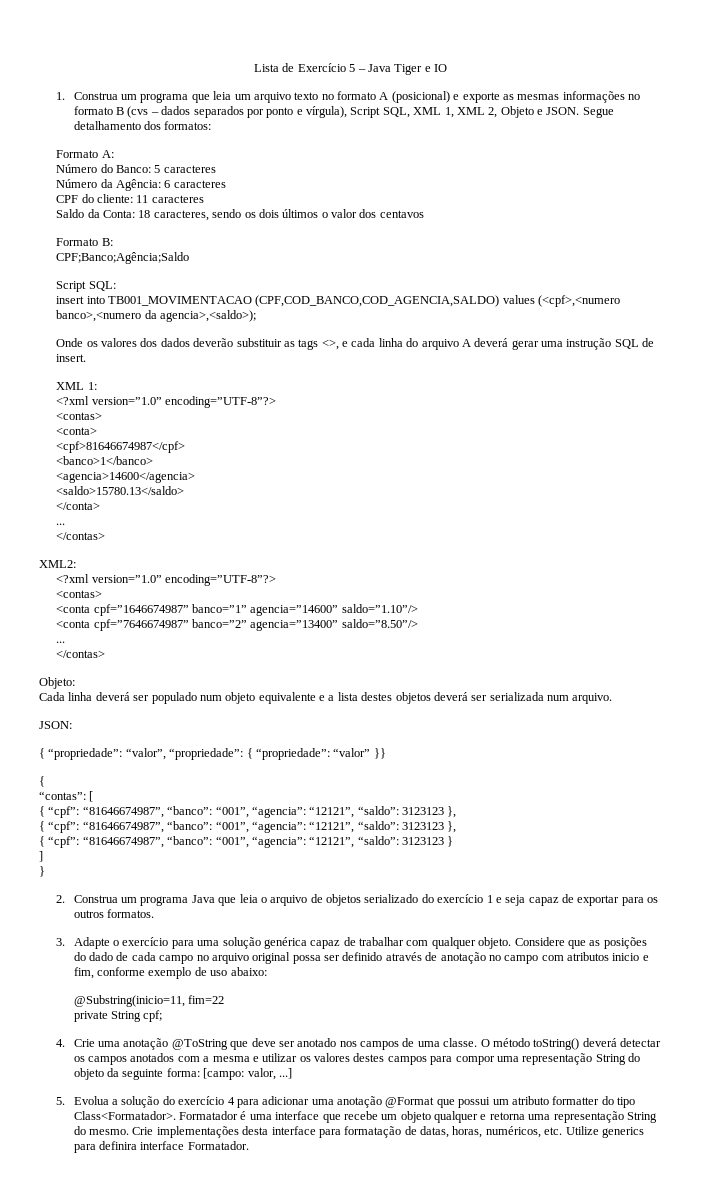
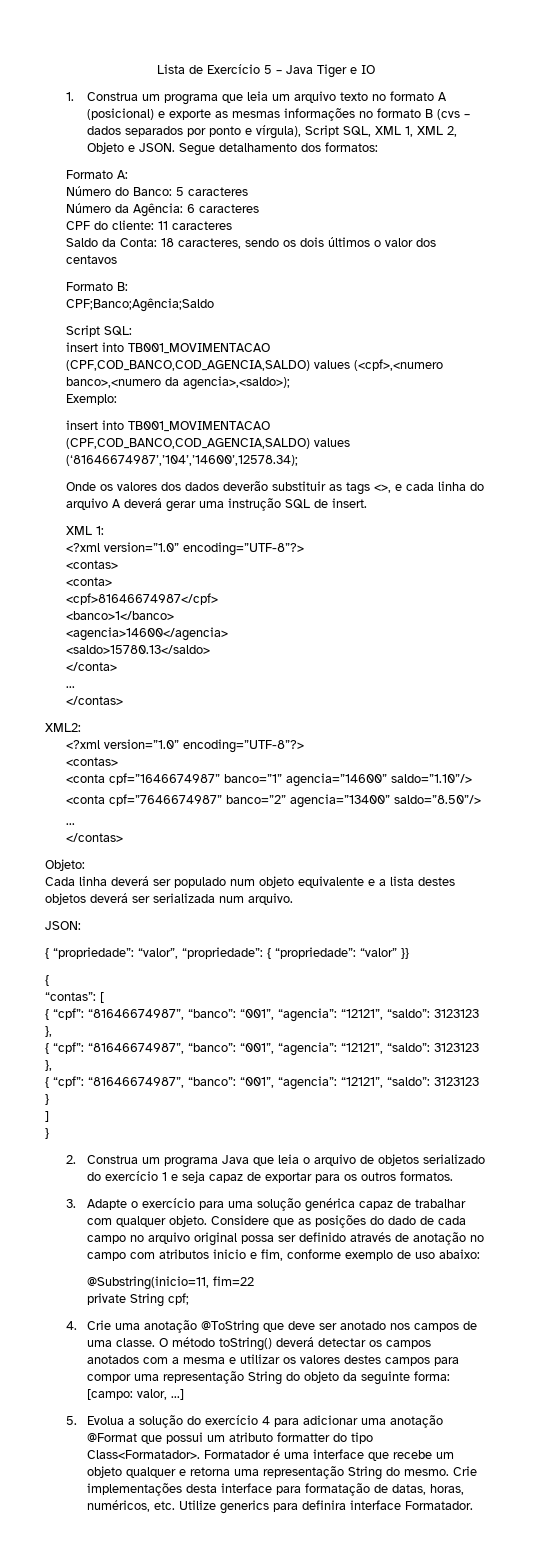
(257, 316) none -> [65,394,117,405] [65,420,270,432] [65,438,350,449] [65,455,298,466] // Exemplo: // insert into TB001_MOVIMENTACAO (CPF,COD_BANCO,COD_AGENCIA,SALDO) values (‘81646674987’,’104’,’14600’,12578.34);

